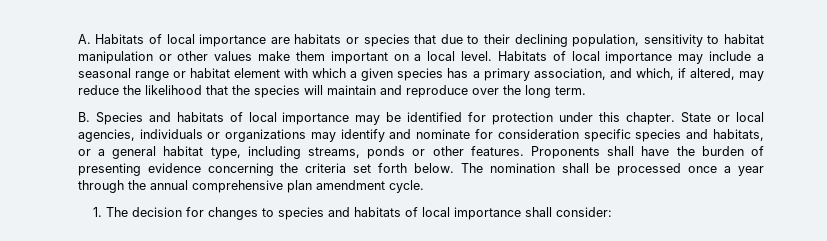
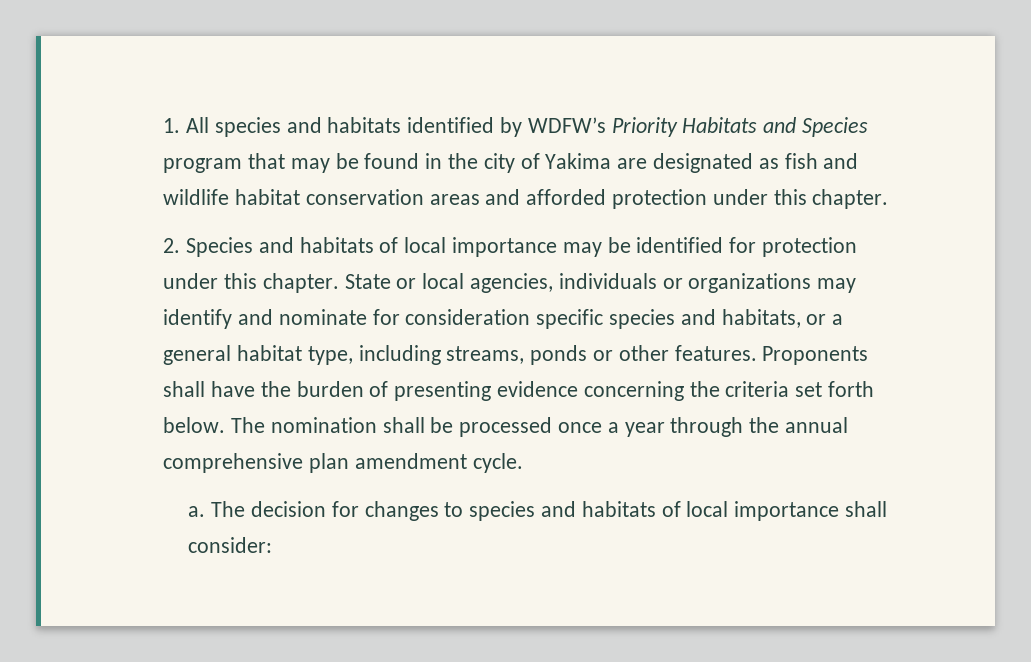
[77,34,764,47] [77,51,765,64] [77,68,765,81] [77,85,586,98] [77,112,90,122] A. Habitats of local importance are habitats or species that due to their declining population, sensitivity to habitat manipulation or other values make them important on a local level. Habitats of local importance may include a seasonal range or habitat element with which a given species has a primary association, and which, if altered, may reduce the likelihood that the species will maintain and reproduce over the long term. // B. -> [163,117,869,137] [163,153,859,173] [163,189,889,209] [163,238,181,253] 1. All species and habitats identified by WDFW’s Priority Habitats and Species program that may be found in the city of Yakima are designated as fish and wildlife habitat conservation areas and afforded protection under this chapter. // 2.
[92,207,102,217] 1. -> [188,506,206,517] a.

